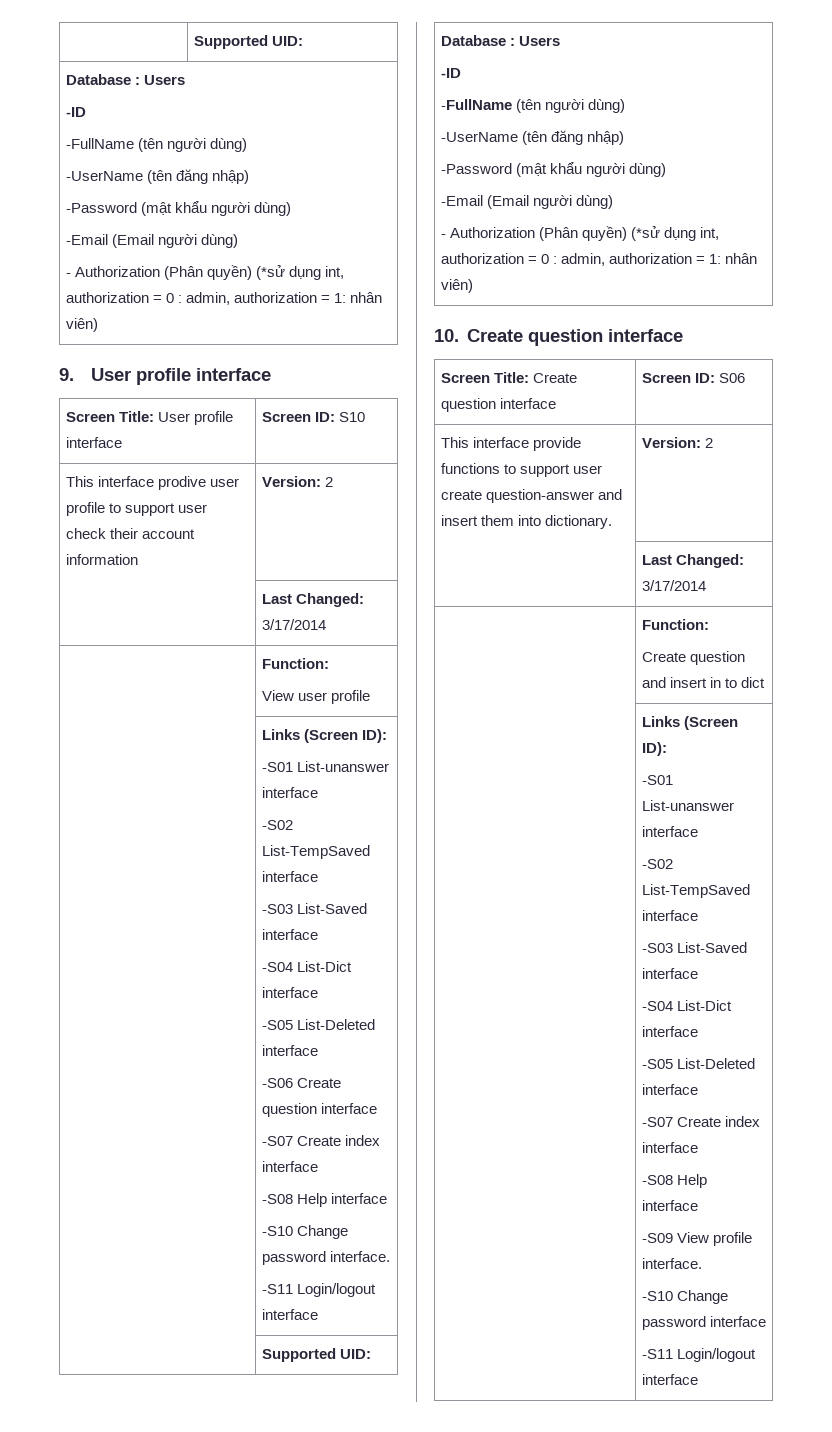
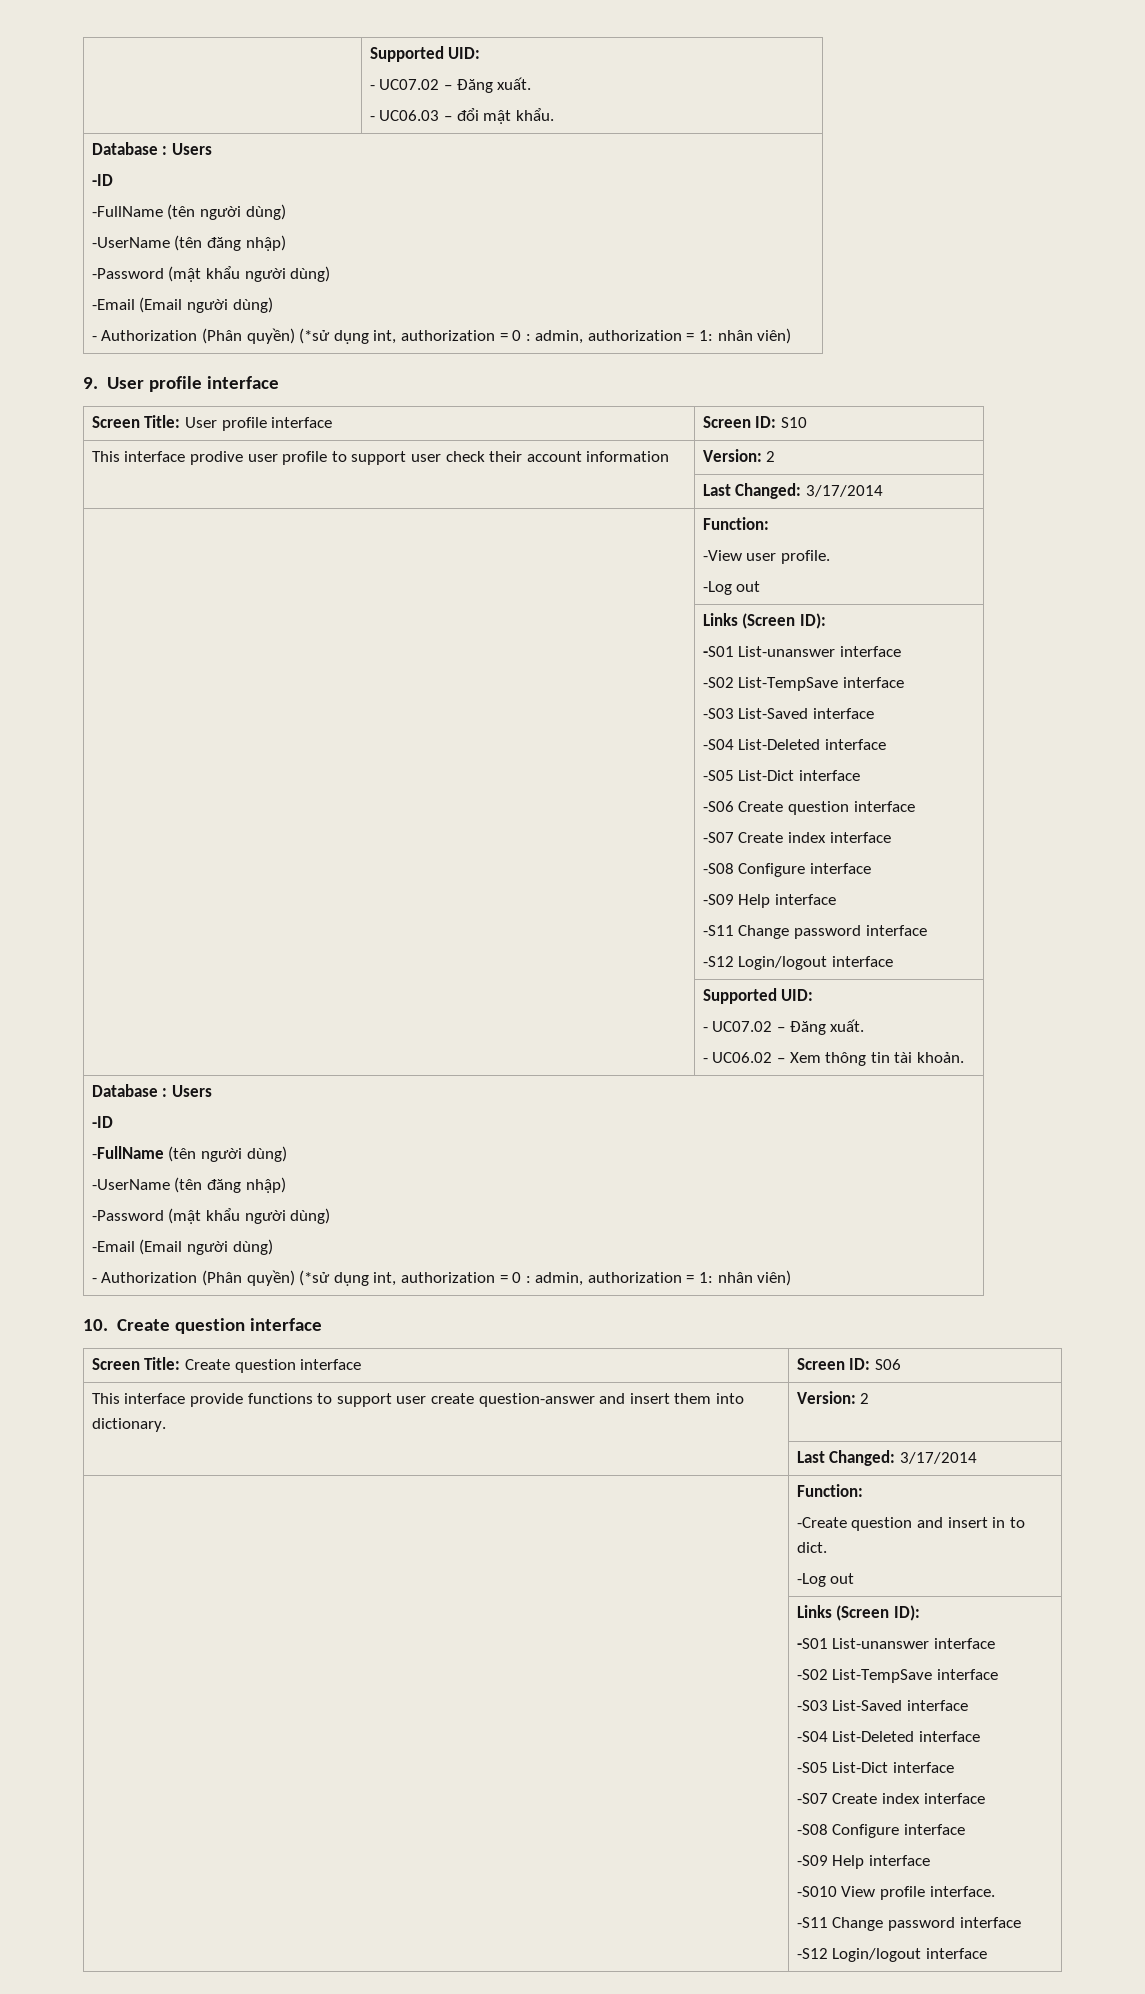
[193,35,303,49] | Supported UID: -> [369,46,481,62] [369,77,532,93] [369,108,554,124] | Supported UID: // - UC07.02 – Đăng xuất. // - UC06.03 – đổi mật khẩu.
[261,690,370,704] [261,729,387,743] [261,761,389,772] [261,787,318,798] [261,820,293,830] [261,845,370,859] [261,871,318,882] [261,903,367,914] [261,929,318,940] [261,961,352,972] [261,987,318,998] [261,1019,375,1030] View user profile // | Links (Screen ID): // -S01 List-unanswer interface // -S02 List-TempSaved interface // -S03 List-Saved interface // -S04 List-Dict interface // -S05 List-Deleted -> [702,550,830,564] [702,581,761,595] [702,613,826,629] [702,646,901,657] [702,677,904,691] [702,708,874,719] [702,739,886,750] [702,770,795,781] -View user profile. // -Log out // | Links (Screen ID): // -S01 List-unanswer interface // -S02 List-TempSave interface // -S03 List-Saved interface // -S04 List-Deleted interface // -S05 List-Dict
[296,1193,387,1207] [261,1225,348,1239] [261,1251,390,1265] [261,1284,293,1294] Help interface // -S10 Change password interface. // -S11 -> [738,863,871,877] [702,894,836,908] [702,925,927,939] [702,956,734,967] Configure interface // -S09 Help interface // -S11 Change password interface // -S12
(371, 1354) none -> [702,1019,865,1035] [702,1052,964,1066] // - UC07.02 – Đăng xuất. // - UC06.02 – Xem thông tin tài khoản.
[641,652,686,662] Create -> [796,1517,847,1528] -Create
[740,677,765,688] [641,716,738,730] [641,742,667,756] [641,775,673,785] [641,800,734,811] [641,826,698,837] [641,859,673,869] [641,884,750,898] [641,910,698,921] [641,942,747,953] [641,968,698,979] [641,1000,732,1011] [641,1026,698,1037] [641,1058,755,1069] [641,1084,698,1095] [641,1116,760,1127] [641,1142,698,1153] [641,1174,707,1188] [641,1200,698,1211] [641,1233,673,1243] dict // | Links (Screen ID): // -S01 List-unanswer interface // -S02 List-TempSaved interface // -S03 List-Saved interface // -S04 List-Dict interface // -S05 List-Deleted interface // -S07 Create index interface // -S08 Help interface // -S09 -> [796,1542,827,1553] [796,1573,855,1587] [796,1605,920,1621] [796,1638,995,1649] [796,1669,998,1683] [796,1700,968,1711] [796,1731,980,1742] [796,1762,954,1773] [796,1793,985,1804] [796,1824,965,1838] [796,1855,930,1869] [796,1886,837,1897] dict. // -Log out // | Links (Screen ID): // -S01 List-unanswer interface // -S02 List-TempSave interface // -S03 List-Saved interface // -S04 List-Deleted interface // -S05 List-Dict interface // -S07 Create index interface // -S08 Configure interface // -S09 Help interface // -S010
[641,1290,728,1304] [641,1316,766,1330] [641,1349,673,1359] -S10 Change password interface // -S11 -> [796,1917,1021,1931] [796,1948,828,1959] -S11 Change password interface // -S12

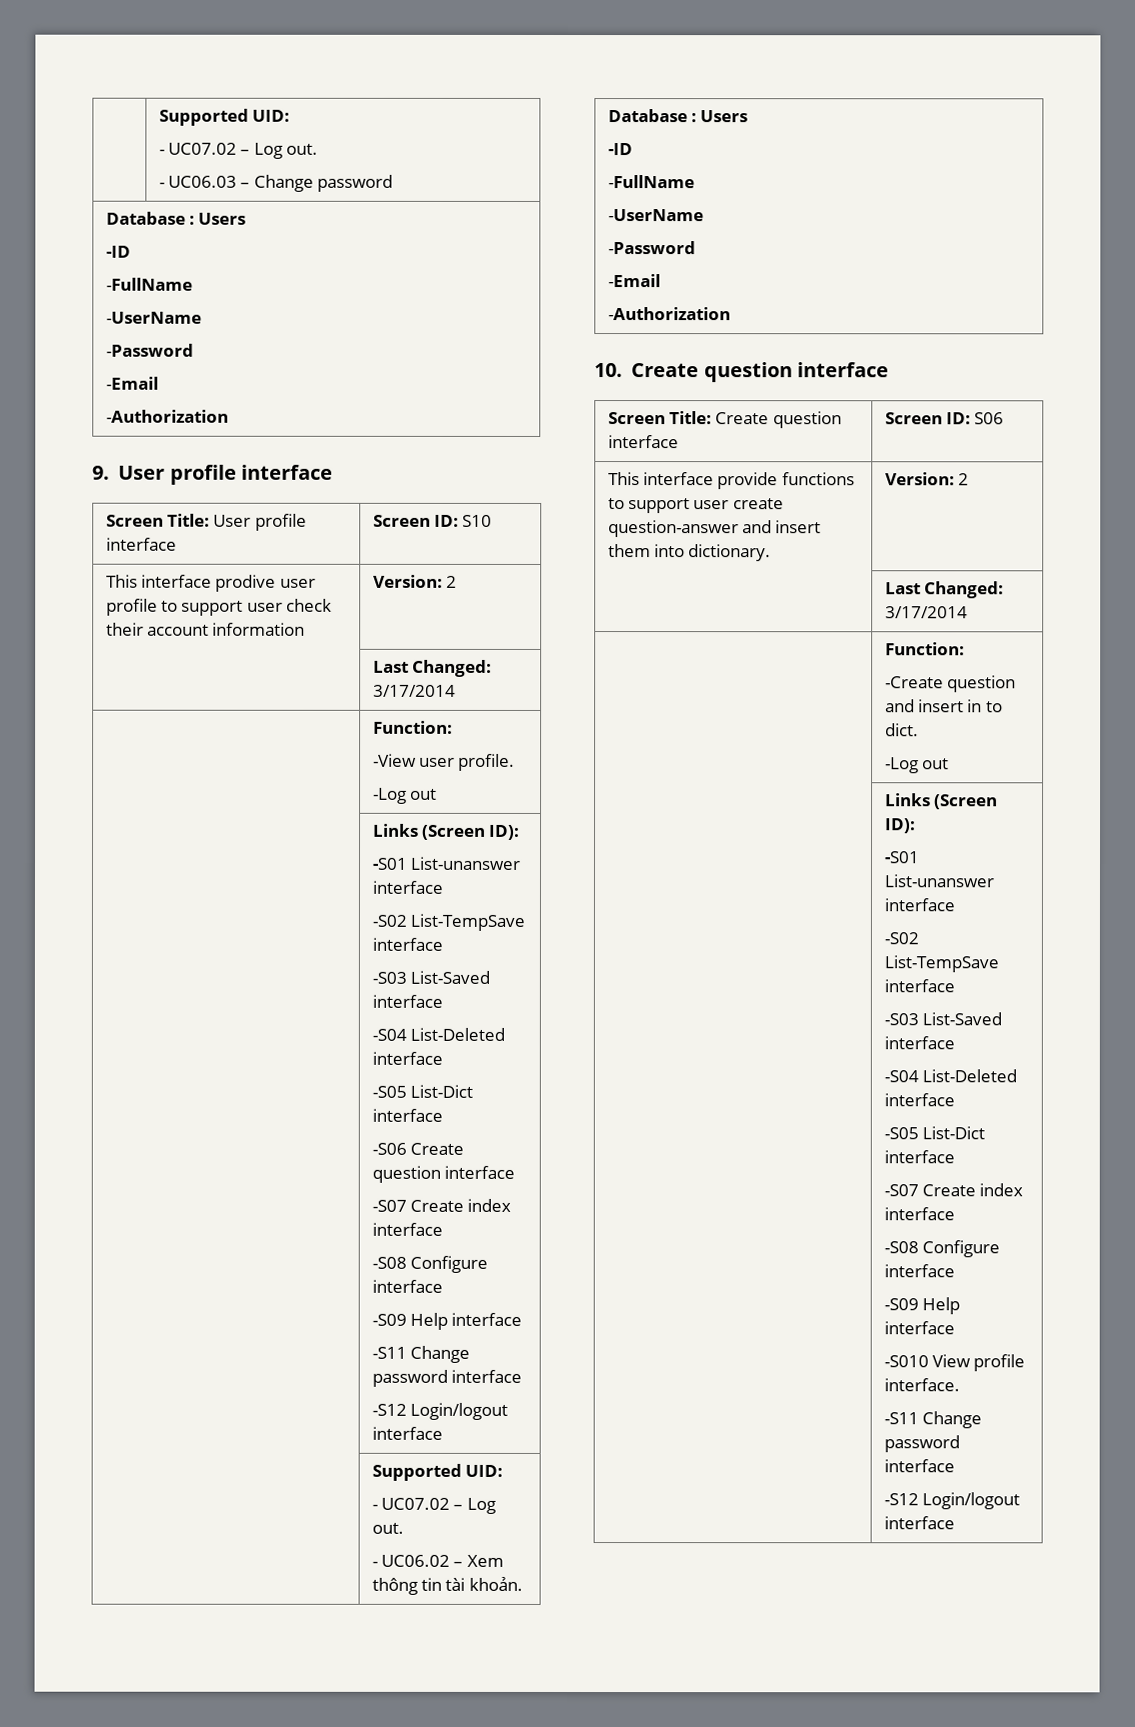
[369,46,481,62] [369,77,532,93] | Supported UID: // - UC07.02 – Đăng xuất. -> [158,108,291,126] [158,142,319,159] | Supported UID: // - UC07.02 – Log out.
[456,108,554,124] [91,142,212,155] [91,174,113,186] [91,204,286,220] [91,235,286,251] [91,266,331,282] [91,297,273,313] [91,328,792,344] đổi mật khẩu. // Database : Users // -ID // -FullName (tên người dùng) // -UserName (tên đăng nhập) // -Password (mật khẩu người dùng) // -Email (Email người dùng) // - Authorization (Phân quyền) (*sử dụng int, authorization = 0 : admin, authorization = 1: nhân viên) -> [253,174,394,192] [105,211,247,225] [105,245,131,258] [105,277,193,291] [105,311,202,324] [105,343,194,357] [105,376,159,390] [105,409,229,423] Change password // Database : Users // -ID // -FullName // -UserName // -Password // -Email // -Authorization
[789,1019,865,1035] Đăng xuất. -> [466,1497,496,1514] [371,1522,404,1534] Log out.
[168,1146,287,1162] [91,1177,286,1193] [91,1208,331,1224] [91,1239,273,1255] [91,1270,792,1286] (tên người dùng) // -UserName (tên đăng nhập) // -Password (mật khẩu người dùng) // -Email (Email người dùng) // - Authorization (Phân quyền) (*sử dụng int, authorization = 0 : admin, authorization = 1: nhân viên) -> [607,209,704,222] [607,241,696,255] [607,274,661,288] [607,307,731,321] // -UserName // -Password // -Email // -Authorization

